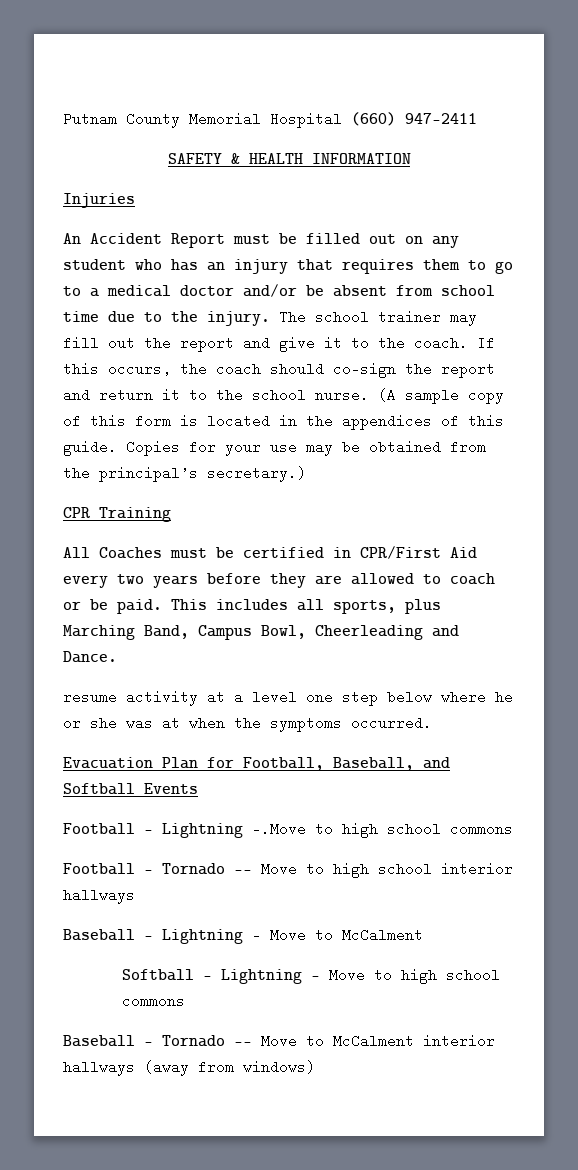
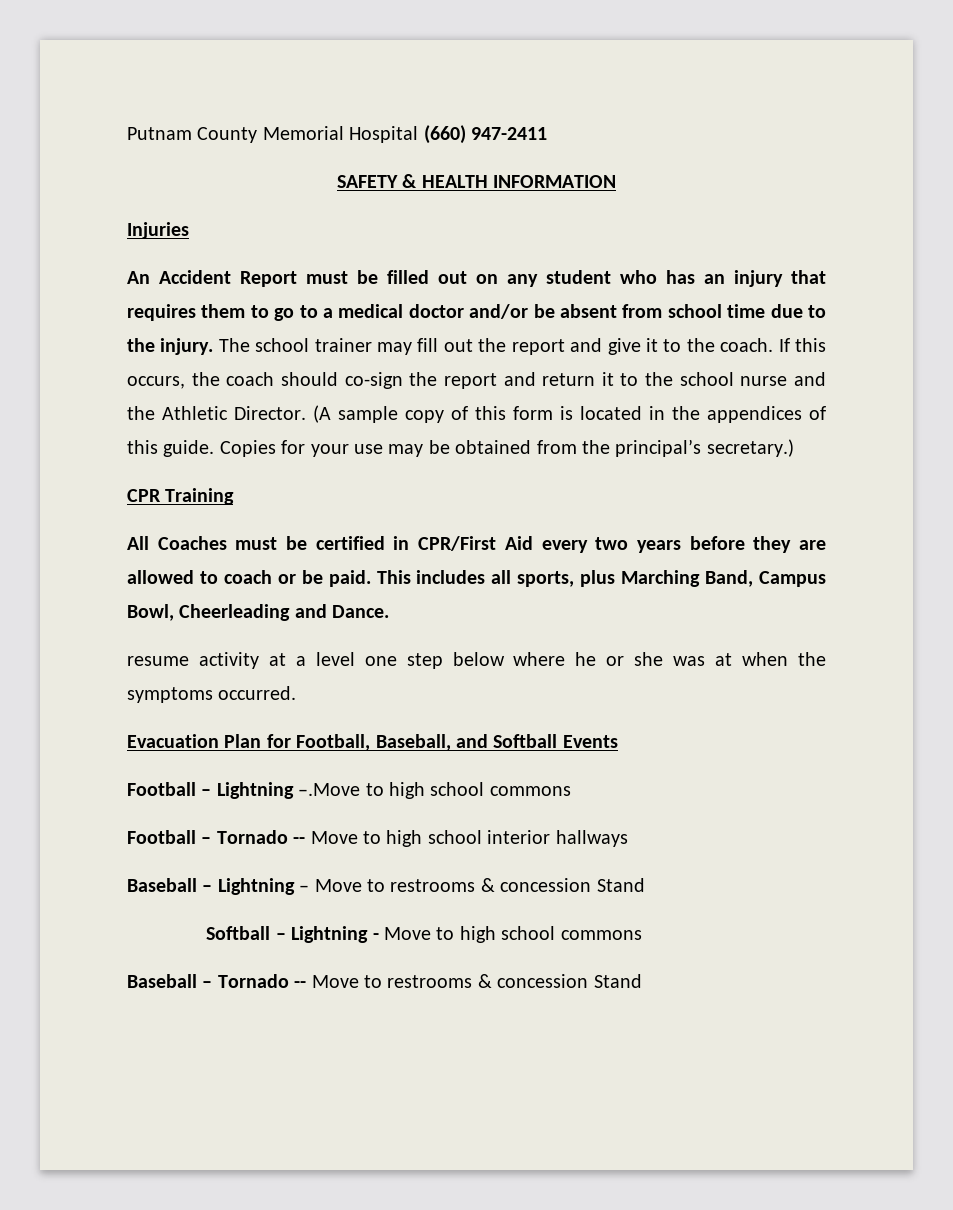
[315,388,369,402] nurse. -> [740,372,826,386] [127,406,306,420] nurse and the Athletic Director.
[342,928,423,942] McCalment -> [390,878,645,892] restrooms & concession Stand
[333,1034,495,1048] [63,1060,315,1076] McCalment interior hallways (away from windows) -> [387,974,642,988] restrooms & concession Stand

